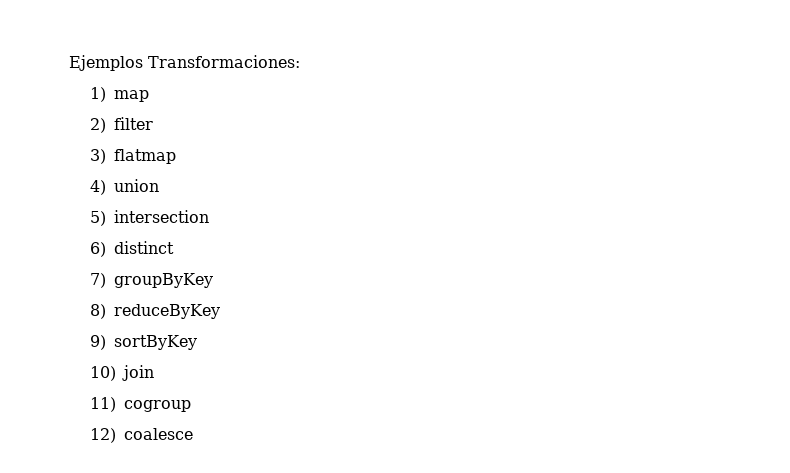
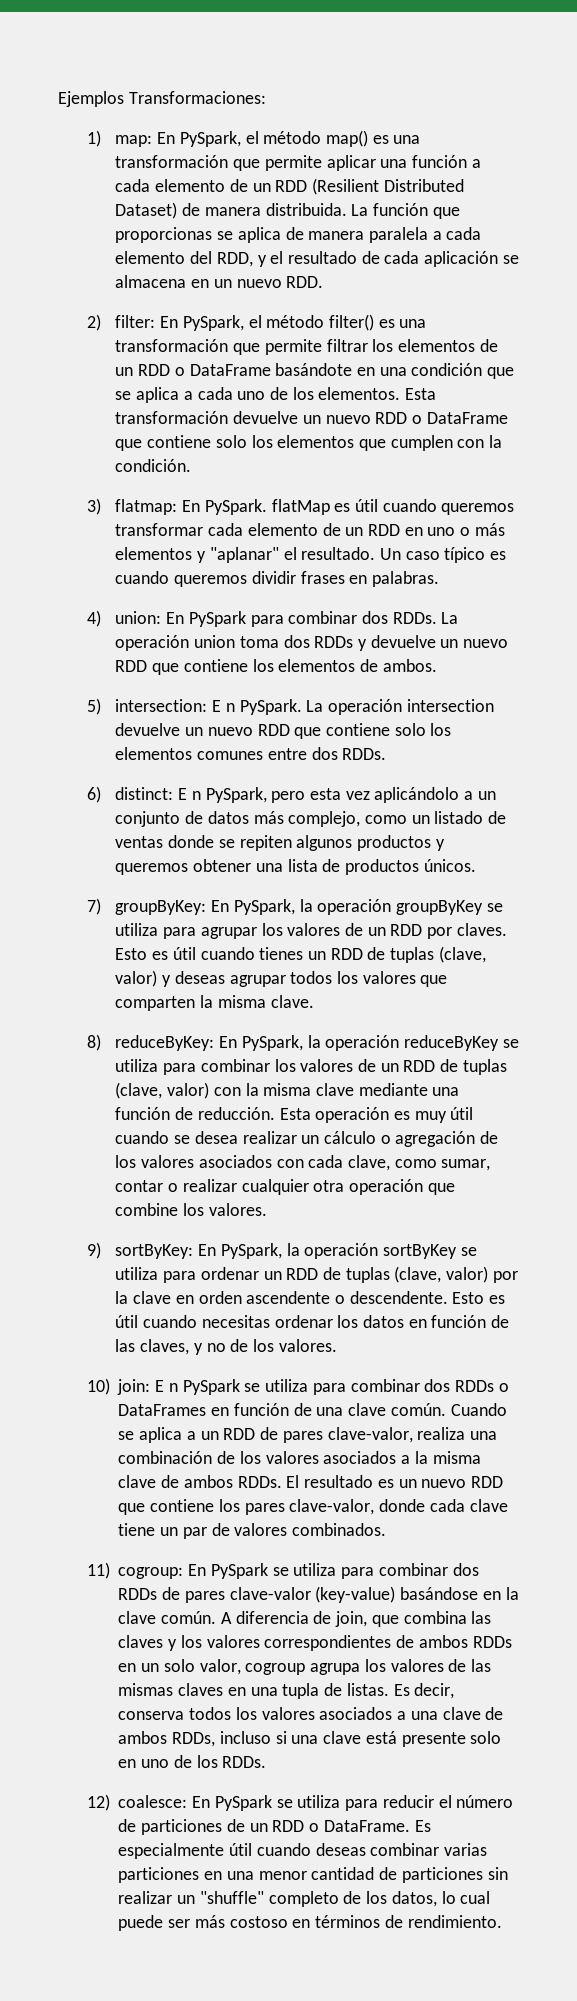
[114,90,150,102] [90,117,154,133] [90,149,177,164] [90,179,160,195] [90,210,210,226] [90,241,175,257] [90,273,214,288] [90,304,221,319] [90,335,198,350] [90,365,155,381] [90,397,192,412] [90,428,194,443] map // 2) filter // 3) flatmap // 4) union // 5) intersection // 6) distinct // 7) groupByKey // 8) reduceByKey // 9) sortByKey // 10) join // 11) cogroup // 12) coalesce -> [115,130,421,147] [115,155,481,171] [115,178,464,195] [115,202,460,219] [115,227,482,243] [115,251,519,267] [115,275,324,288] [86,314,427,331] [115,339,498,355] [115,363,515,379] [115,387,437,403] [115,411,508,424] [115,435,503,451] [115,459,192,472] [86,498,515,515] [115,523,505,536] [115,547,507,563] [115,571,440,587] [86,610,459,627] [115,635,509,651] [115,659,437,675] [86,698,494,715] [115,723,452,739] [115,747,387,760] [86,786,496,803] [115,811,507,827] [115,835,445,851] [115,859,476,875] [86,898,503,915] [115,923,507,939] [115,946,486,963] [115,970,448,987] [115,995,314,1011] [86,1034,519,1051] [115,1059,507,1075] [115,1082,460,1099] [115,1107,474,1123] [115,1131,499,1147] [115,1155,491,1171] [115,1179,455,1195] [115,1203,267,1216] [86,1242,477,1259] [115,1266,518,1283] [115,1291,506,1304] [115,1315,510,1328] [115,1339,337,1355] [86,1378,509,1395] [118,1403,507,1416] [118,1427,497,1443] [118,1451,481,1464] [118,1475,503,1488] [118,1499,508,1515] [118,1523,387,1539] [86,1562,479,1579] [118,1586,519,1603] [118,1611,492,1627] [118,1635,512,1651] [118,1659,491,1675] [118,1683,455,1699] [118,1707,504,1720] [118,1731,502,1747] [118,1755,267,1768] [86,1794,514,1811] [118,1819,431,1835] [118,1843,488,1859] [118,1867,508,1883] [118,1891,491,1907] [118,1915,502,1931] map: En PySpark, el método map() es una transformación que permite aplicar una función a cada elemento de un RDD (Resilient Distributed Dataset) de manera distribuida. La función que proporcionas se aplica de manera paralela a cada elemento del RDD, y el resultado de cada aplicación se almacena en un nuevo RDD. // 2) filter: En PySpark, el método filter() es una transformación que permite filtrar los elementos de un RDD o DataFrame basándote en una condición que se aplica a cada uno de los elementos. Esta transformación devuelve un nuevo RDD o DataFrame que contiene solo los elementos que cumplen con la condición. // 3) flatmap: En PySpark. flatMap es útil cuando queremos transformar cada elemento de un RDD en uno o más elementos y "aplanar" el resultado. Un caso típico es cuando queremos dividir frases en palabras. // 4) union: En PySpark para combinar dos RDDs. La operación union toma dos RDDs y devuelve un nuevo RDD que contiene los elementos de ambos. // 5) intersection: E n PySpark. La operación intersection devuelve un nuevo RDD que contiene solo los elementos comunes entre dos RDDs. // 6) distinct: E n PySpark, pero esta vez aplicándolo a un conjunto de datos más complejo, como un listado de ventas donde se repiten algunos productos y queremos obtener una lista de productos únicos. // 7) groupByKey: En PySpark, la operación groupByKey se utiliza para agrupar los valores de un RDD por claves. Esto es útil cuando tienes un RDD de tuplas (clave, valor) y deseas agrupar todos los valores que comparten la misma clave. // 8) reduceByKey: En PySpark, la operación reduceByKey se utiliza para combinar los valores de un RDD de tuplas (clave, valor) con la misma clave mediante una función de reducción. Esta operación es muy útil cuando se desea realizar un cálculo o agregación de los valores asociados con cada clave, como sumar, contar o realizar cualquier otra operación que combine los valores. // 9) sortByKey: En PySpark, la operación sortByKey se utiliza para ordenar un RDD de tuplas (clave, valor) por la clave en orden ascendente o descendente. Esto es útil cuando necesitas ordenar los datos en función de las claves, y no de los valores. // 10) join: E n PySpark se utiliza para combinar dos RDDs o DataFrames en función de una clave común. Cuando se aplica a un RDD de pares clave-valor, realiza una combinación de los valores asociados a la misma clave de ambos RDDs. El resultado es un nuevo RDD que contiene los pares clave-valor, donde cada clave tiene un par de valores combinados. // 11) cogroup: En PySpark se utiliza para combinar dos RDDs de pares clave-valor (key-value) basándose en la clave común. A diferencia de join, que combina las claves y los valores correspondientes de ambos RDDs en un solo valor, cogroup agrupa los valores de las mismas claves en una tupla de listas. Es decir, conserva todos los valores asociados a una clave de ambos RDDs, incluso si una clave está presente solo en uno de los RDDs. // 12) coalesce: En PySpark se utiliza para reducir el número de particiones de un RDD o DataFrame. Es especialmente útil cuando deseas combinar varias particiones en una menor cantidad de particiones sin realizar un "shuffle" completo de los datos, lo cual puede ser más costoso en términos de rendimiento.

